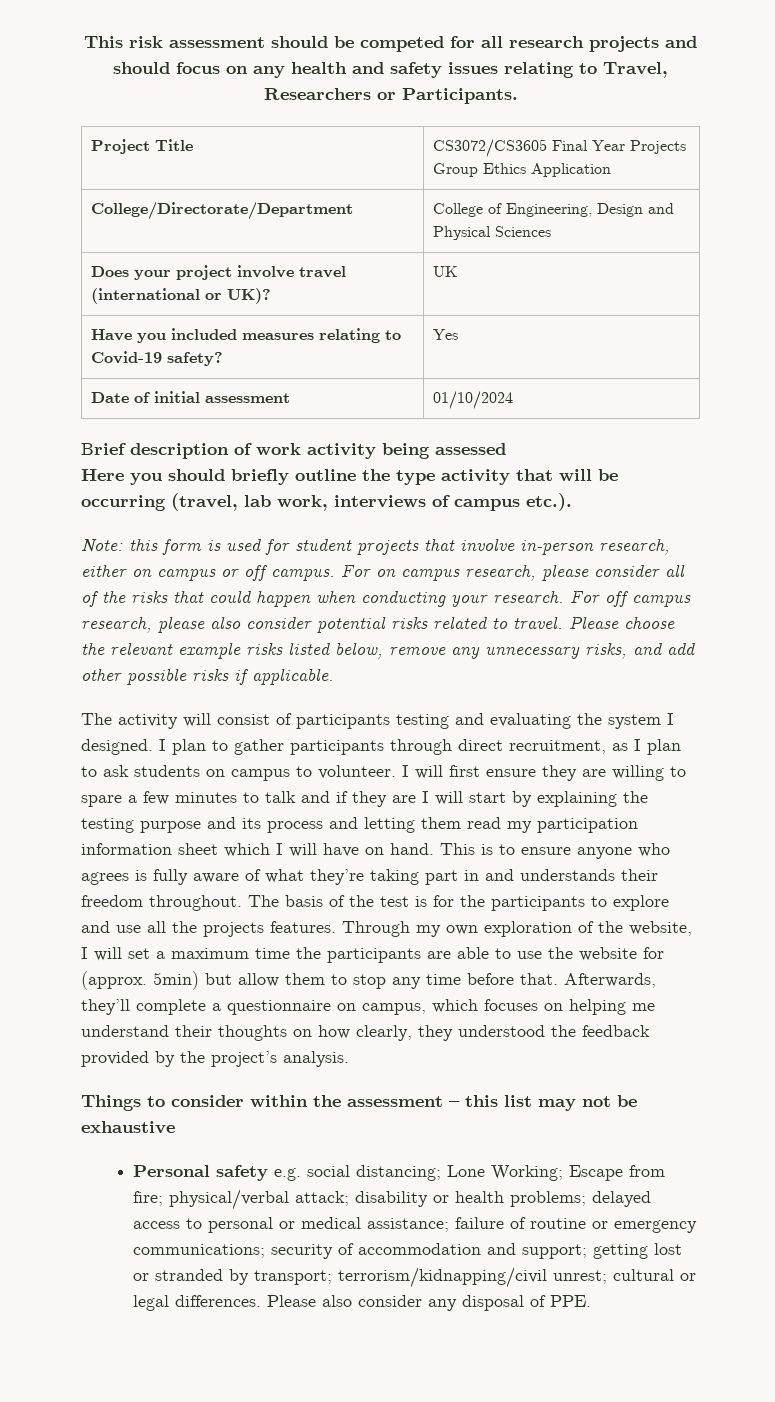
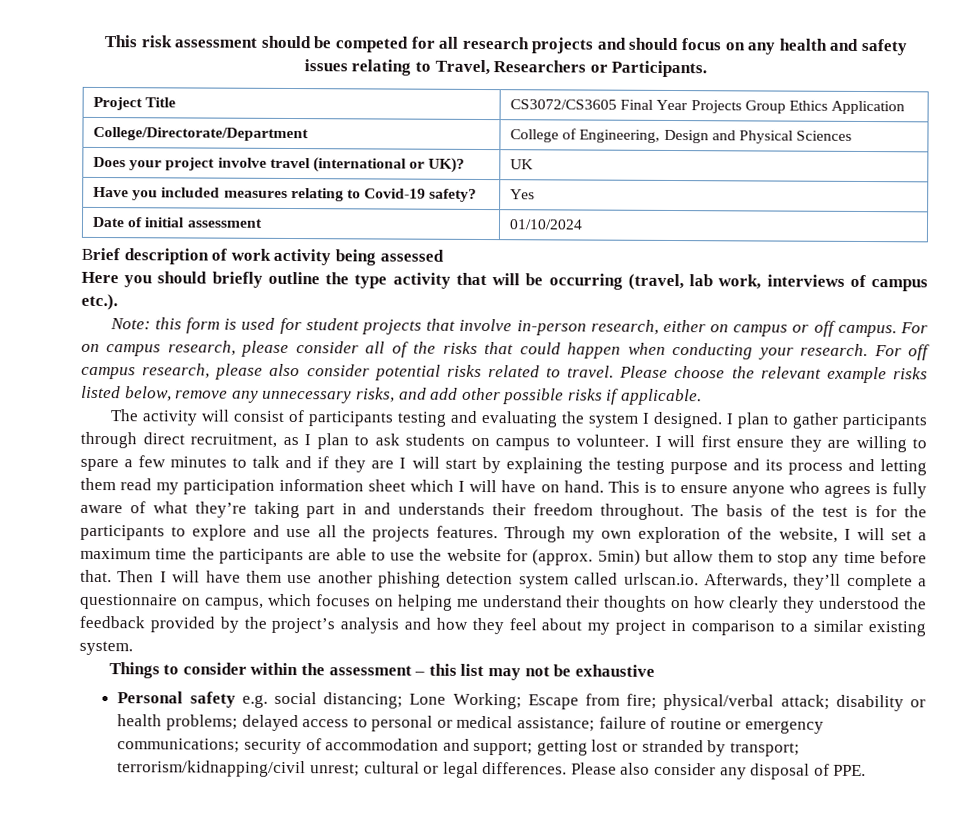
(558, 979) none -> [117,570,699,589] Then I will have them use another phishing detection system called urlscan.io.
[356,1025,412,1041] clearly, -> [728,596,780,613] clearly
[283,1051,349,1067] analysis. -> [340,617,927,637] [79,640,133,656] analysis and how they feel about my project in comparison to a similar existing system.

